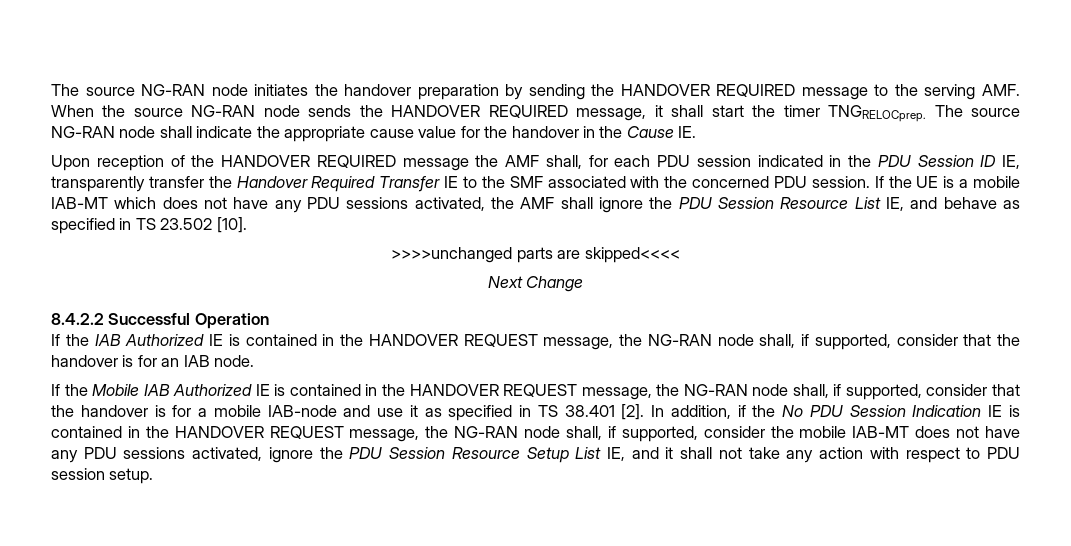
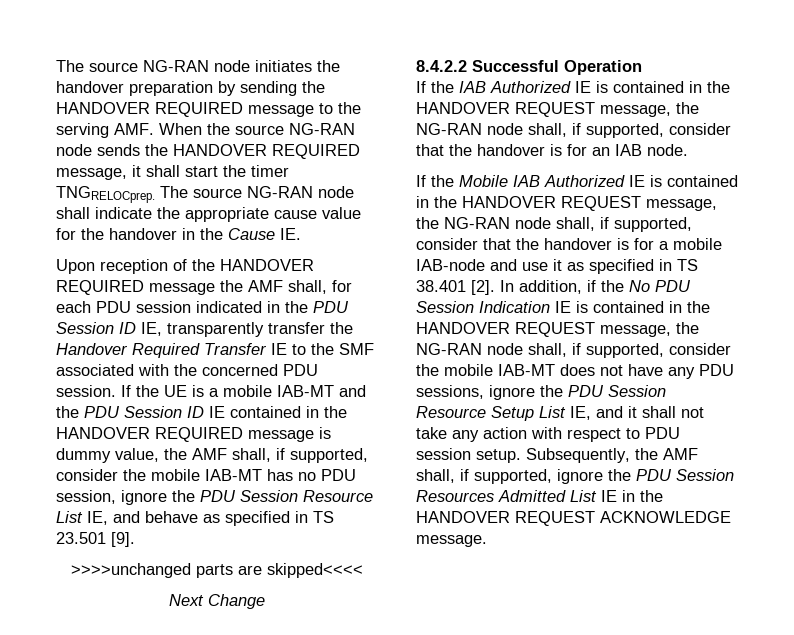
[114,197,593,213] which does not have any PDU sessions activated, the AMF shall -> [339,385,366,397] [56,406,347,418] [56,427,331,442] [56,448,368,463] [56,469,356,481] [56,490,116,504] and the PDU Session ID IE contained in the HANDOVER REQUIRED message is dummy value, the AMF shall, if supported, consider the mobile IAB-MT has no PDU session,
[160,217,247,233] 23.502 [10]. -> [56,532,135,547] 23.501 [9].
[123,447,263,461] sessions activated, -> [416,385,484,399] sessions,
(154, 476) none -> [526,448,698,463] [416,469,734,484] [416,490,663,502] [416,511,731,526] [416,535,487,547] Subsequently, the AMF shall, if supported, ignore the PDU Session Resources Admitted List IE in the HANDOVER REQUEST ACKNOWLEDGE message.

